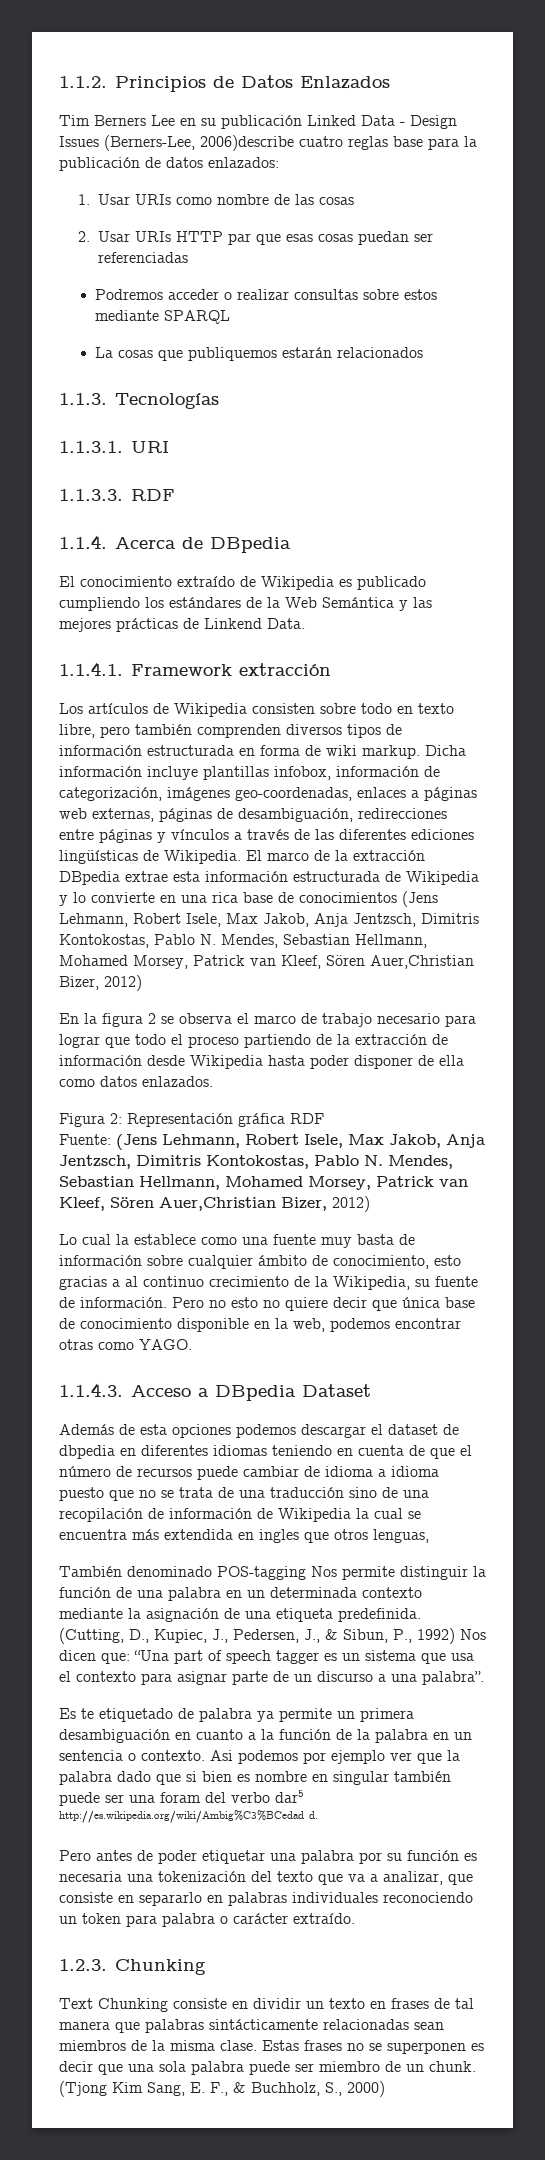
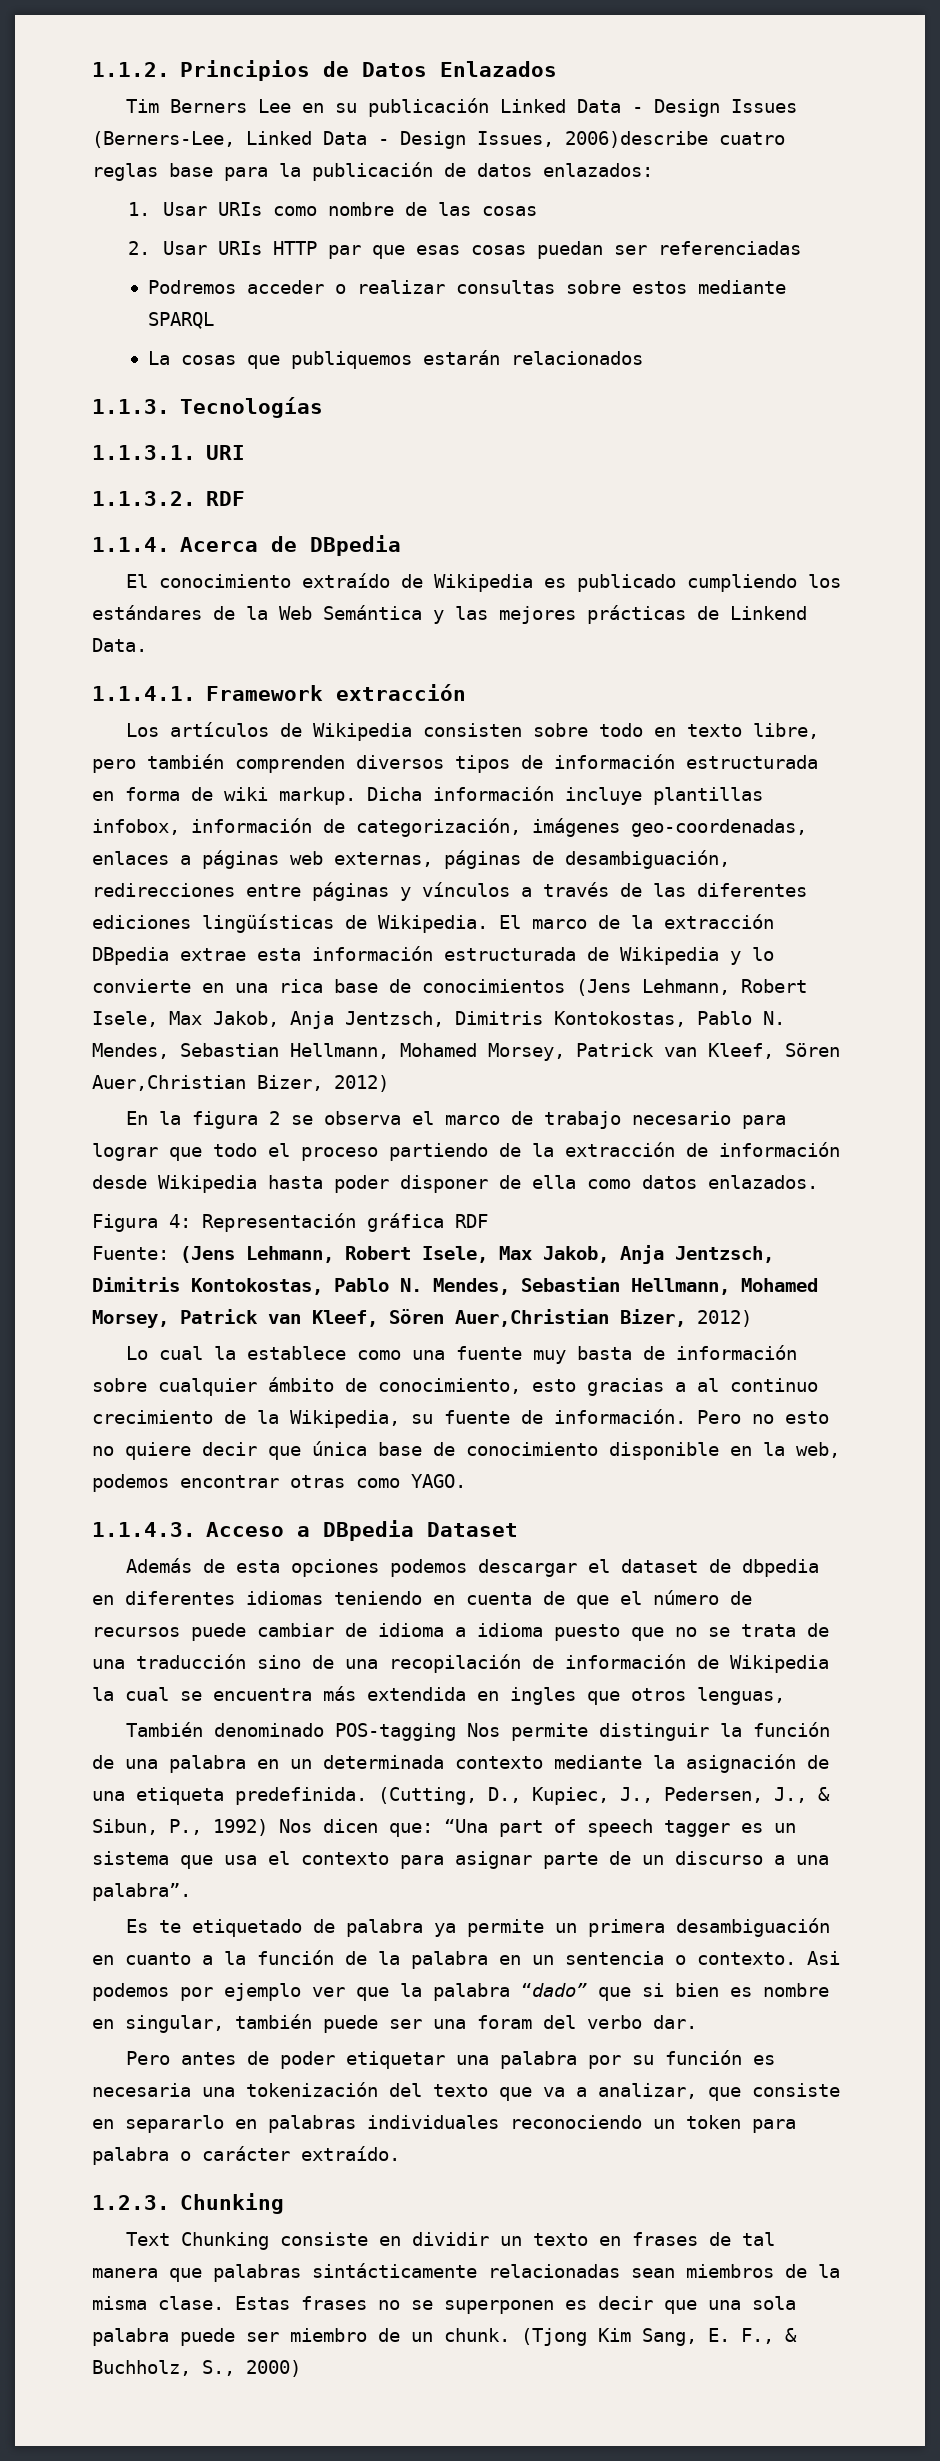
(195, 143) none -> [246,131,554,149] Linked Data - Design Issues,
[59,489,123,501] 1.1.3.3. -> [92,491,196,506] 1.1.3.2.
[110,1113,122,1124] 2: -> [169,1214,191,1228] 4:
[117,1771,151,1782] dado -> [521,1983,587,1997] “dado”
[333,1771,389,1785] singular -> [125,2015,224,2033] singular,
[275,1790,304,1803] [59,1810,318,1823] dar5 http://es.wikipedia.org/wiki/Ambig%C3%BCedad d. -> [653,2015,697,2029] dar.

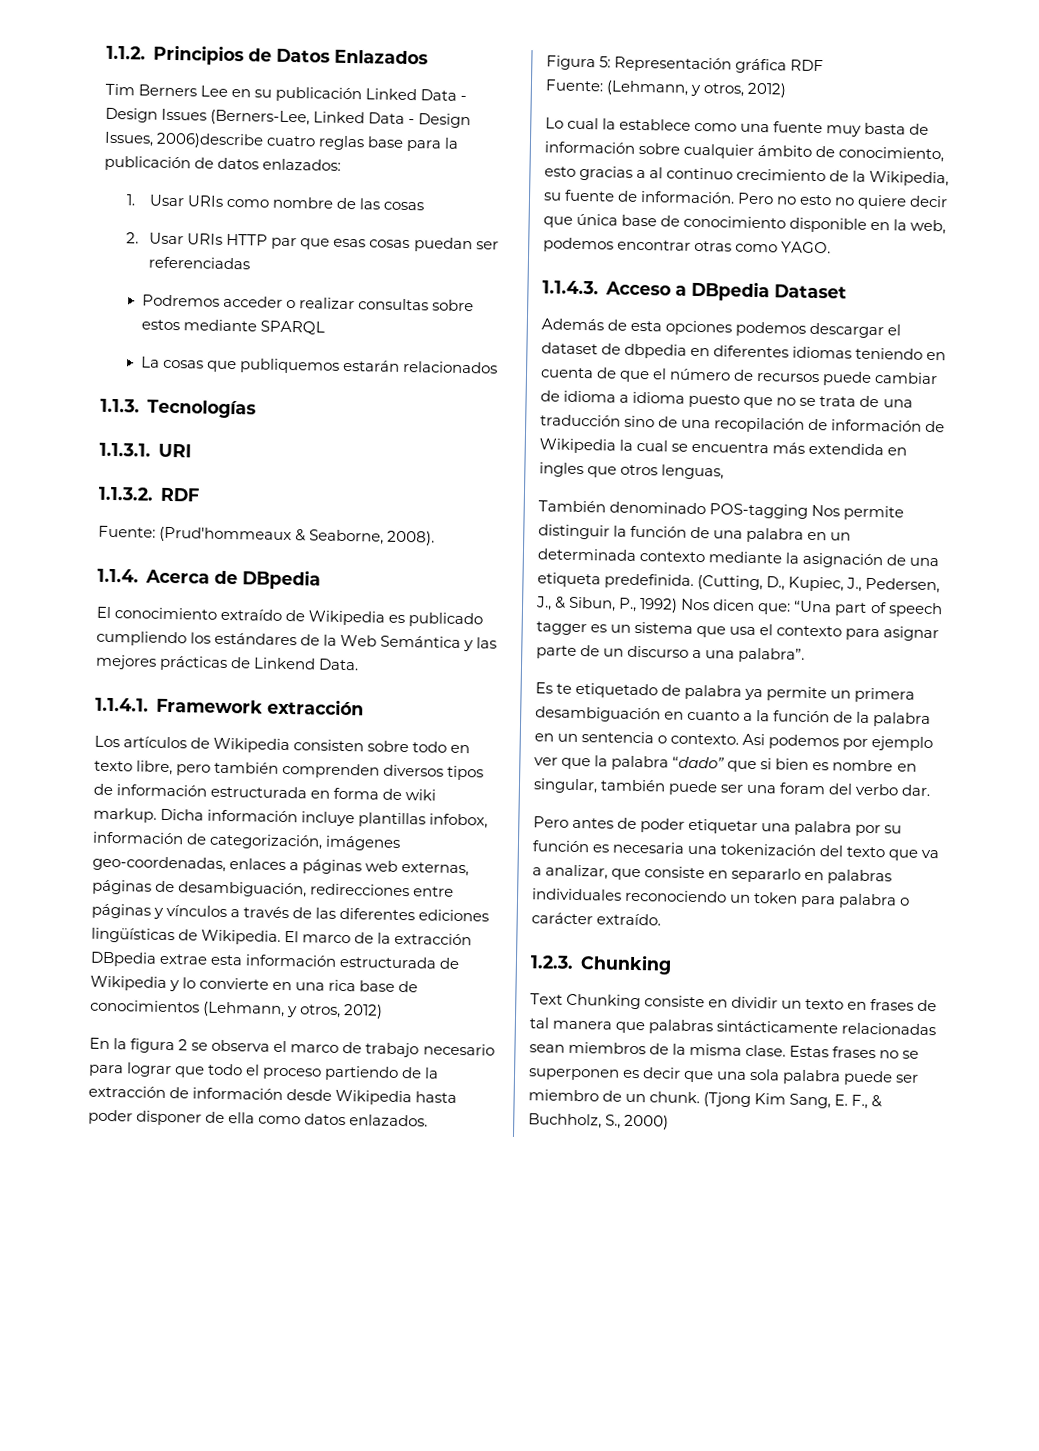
(245, 498) none -> [98,525,436,546] // Fuente: (Prud'hommeaux & Seaborne, 2008).
[576,979,807,996] [92,1011,785,1029] [92,1043,840,1061] [92,1075,323,1091] (Jens Lehmann, Robert Isele, Max Jakob, Anja Jentzsch, Dimitris Kontokostas, Pablo N. Mendes, Sebastian Hellmann, Mohamed Morsey, Patrick van Kleef, Sören Auer,Christian Bizer, -> [202,1001,342,1018] (Lehmann, y otros,
[169,1214,191,1228] 4: -> [599,56,612,68] 5:
[180,1245,774,1264] [92,1277,818,1295] [92,1309,686,1328] (Jens Lehmann, Robert Isele, Max Jakob, Anja Jentzsch, Dimitris Kontokostas, Pablo N. Mendes, Sebastian Hellmann, Mohamed Morsey, Patrick van Kleef, Sören Auer,Christian Bizer, -> [606,80,746,97] (Lehmann, y otros,

